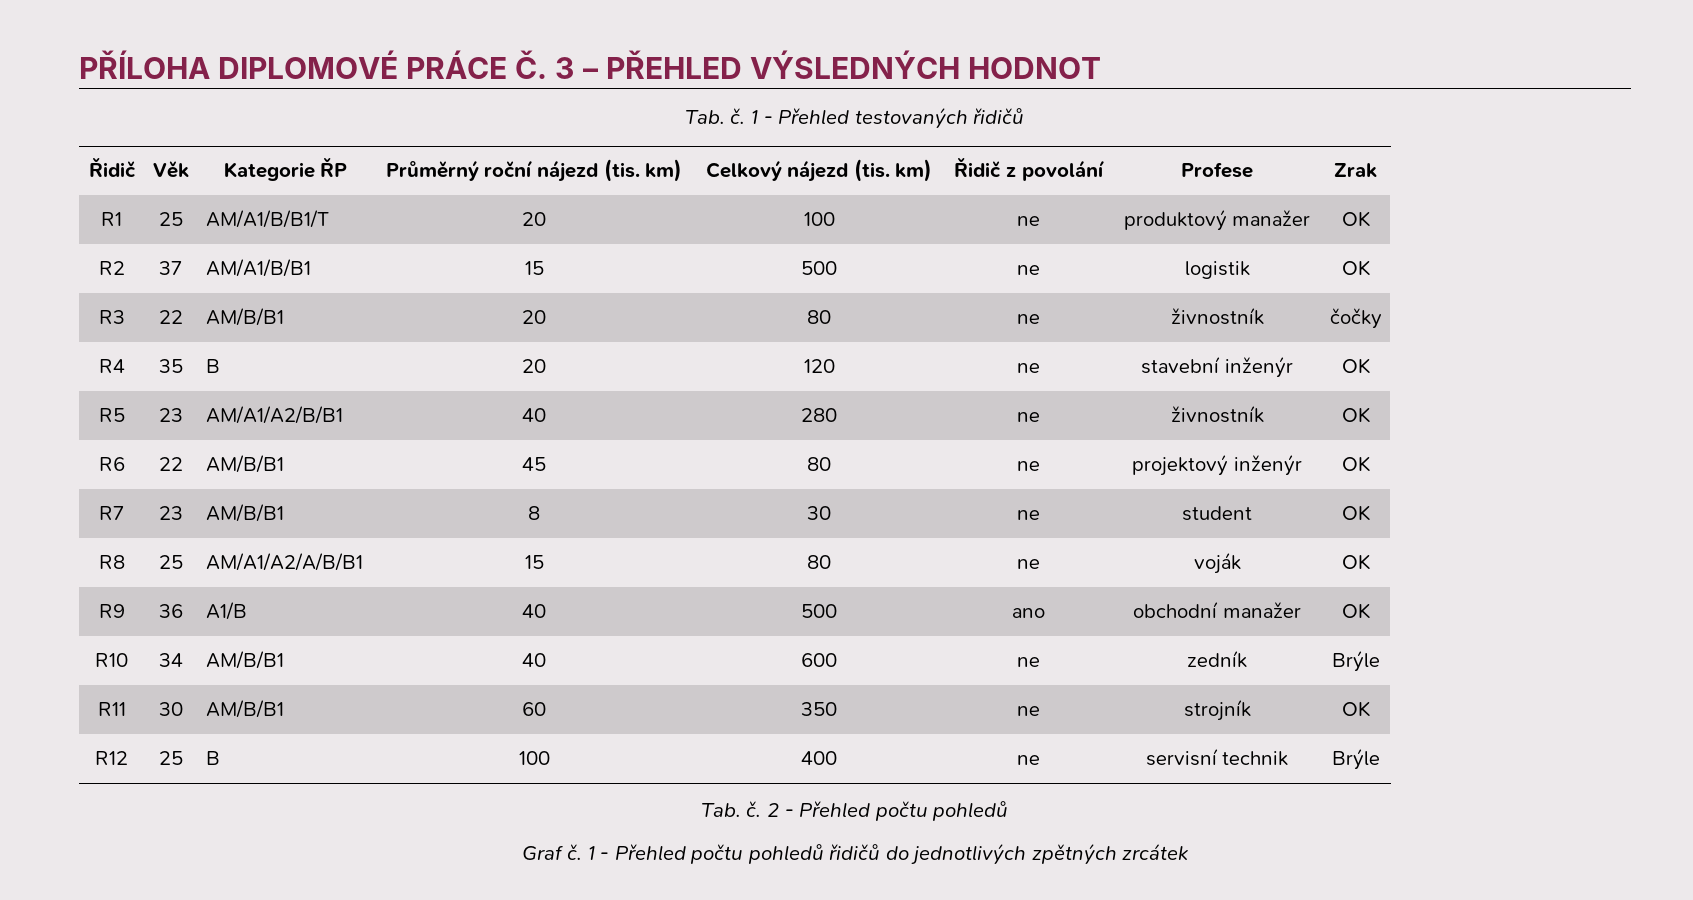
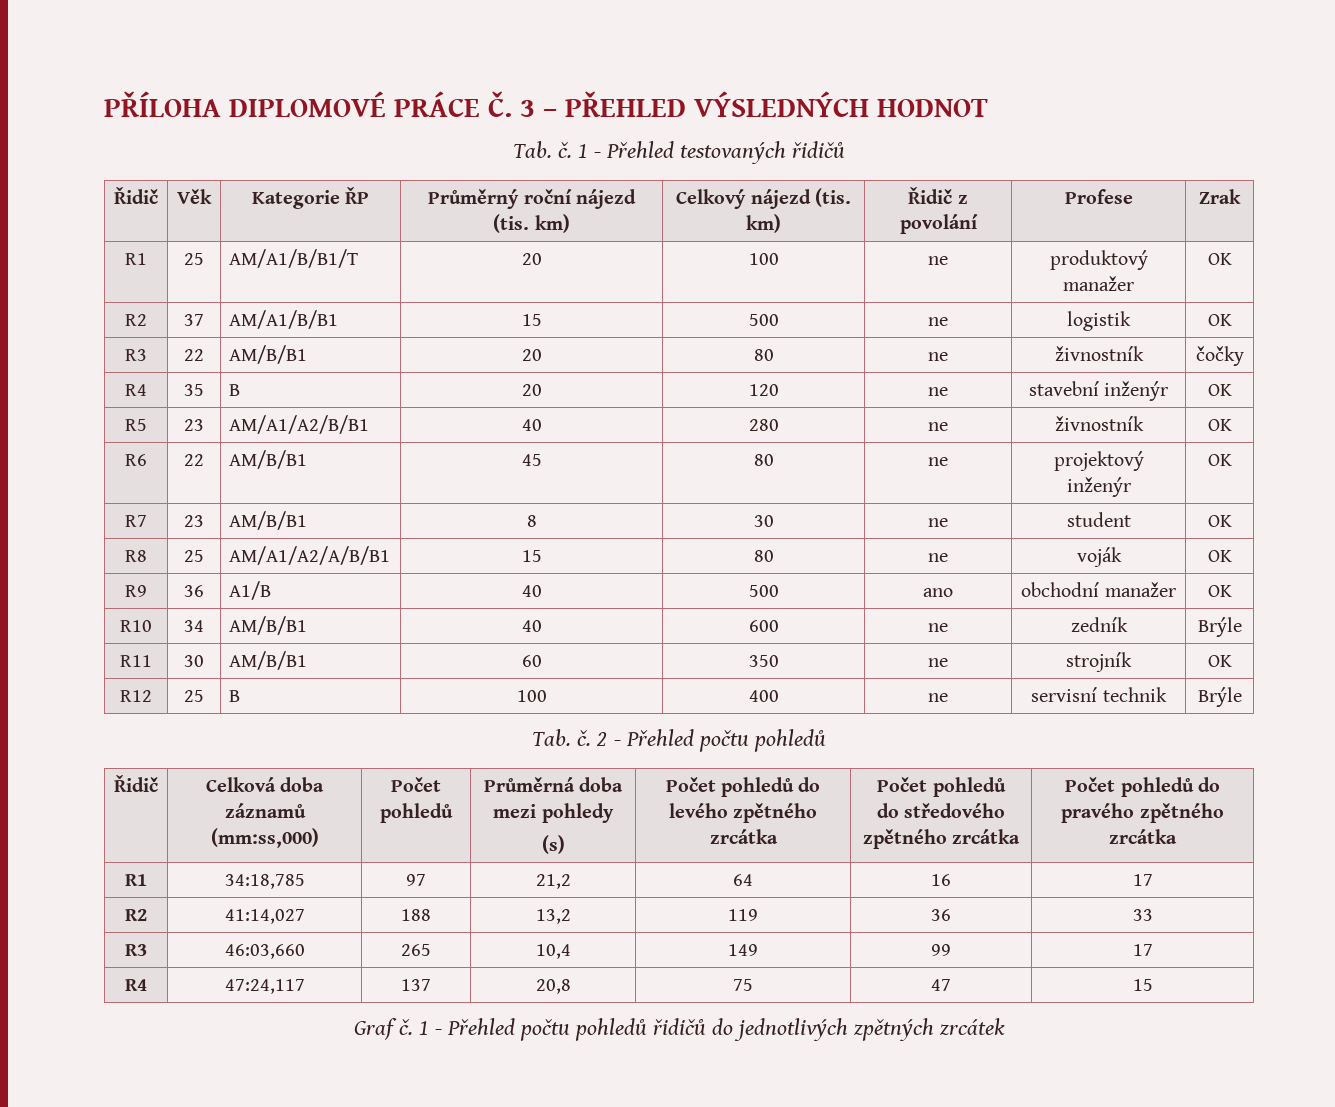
(1009, 811) none -> [114,774,158,792] [205,777,325,792] [224,803,306,818] [210,828,319,848] [391,777,441,792] [380,803,453,823] [483,777,624,792] [493,803,614,823] [541,835,565,854] [665,777,821,797] [668,803,818,823] [709,829,778,844] [877,777,1006,797] [876,803,1006,818] [862,829,1021,849] [1065,777,1220,797] [1061,803,1224,823] [1109,829,1177,844] [125,874,147,886] [224,874,305,889] [406,874,426,886] [535,874,571,889] [733,874,753,886] [931,874,951,886] [1132,874,1153,886] [125,909,147,921] [224,909,305,924] [401,909,431,921] [535,909,571,924] [728,909,758,921] [931,909,951,921] [1132,909,1153,921] [125,944,147,956] [224,944,305,959] [401,944,431,956] [535,944,571,959] [728,944,758,956] [931,944,951,956] [1132,944,1153,956] [125,979,147,991] [224,979,305,994] [401,979,431,991] [535,979,571,994] [733,979,753,991] [931,979,951,991] [1132,979,1153,991] // Řidič | Celková doba záznamů (mm:ss,000) | Počet pohledů | Průměrná doba mezi pohledy // (s) | Počet pohledů do levého zpětného zrcátka | Počet pohledů // do středového zpětného zrcátka | Počet pohledů do pravého zpětného zrcátka // R1 | 34:18,785 | 97 | 21,2 | 64 | 16 | 17 // R2 | 41:14,027 | 188 | 13,2 | 119 | 36 | 33 // R3 | 46:03,660 | 265 | 10,4 | 149 | 99 | 17 // R4 | 47:24,117 | 137 | 20,8 | 75 | 47 | 15

